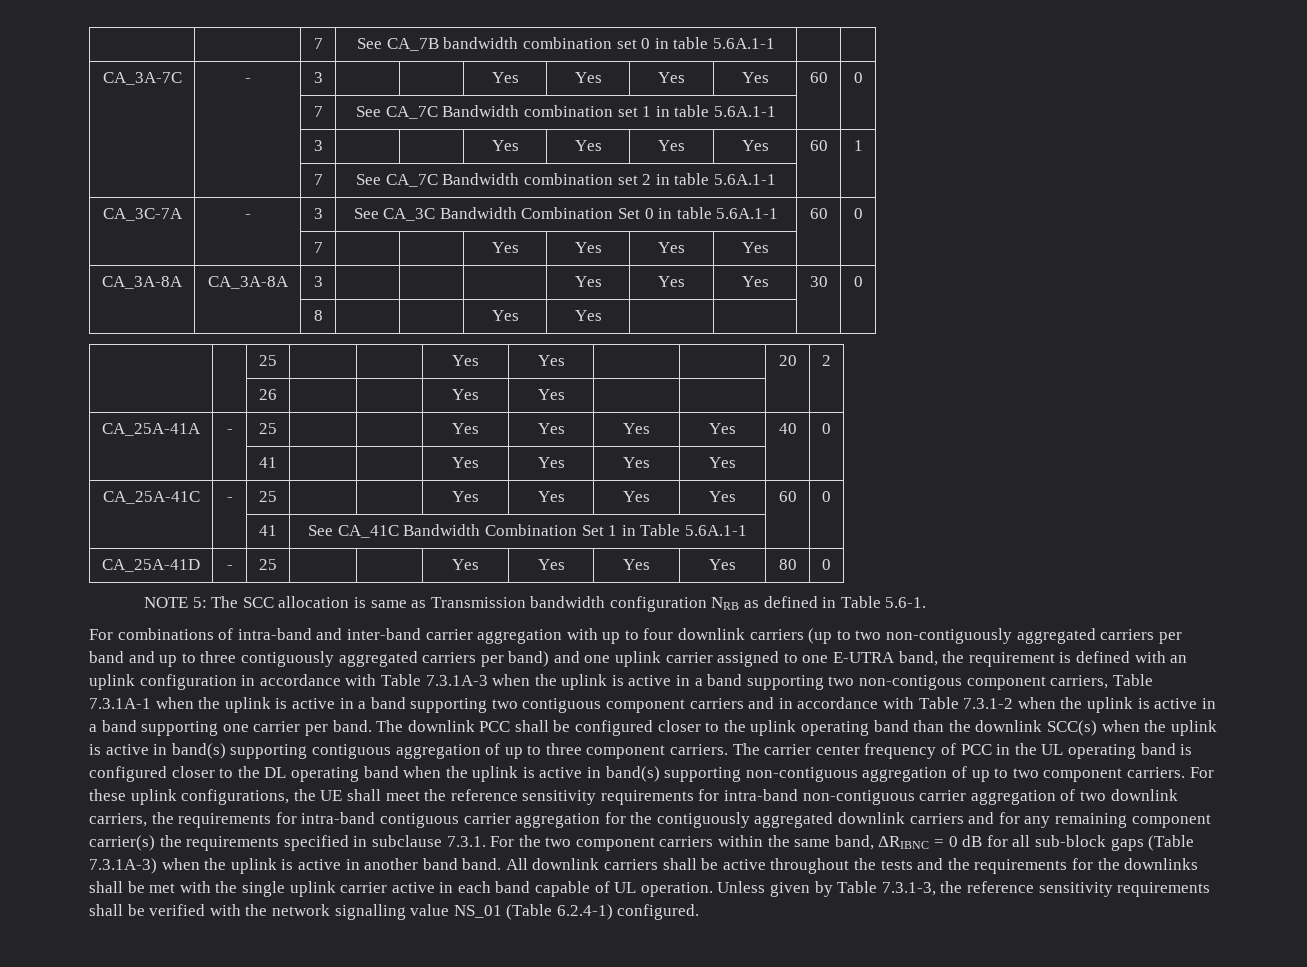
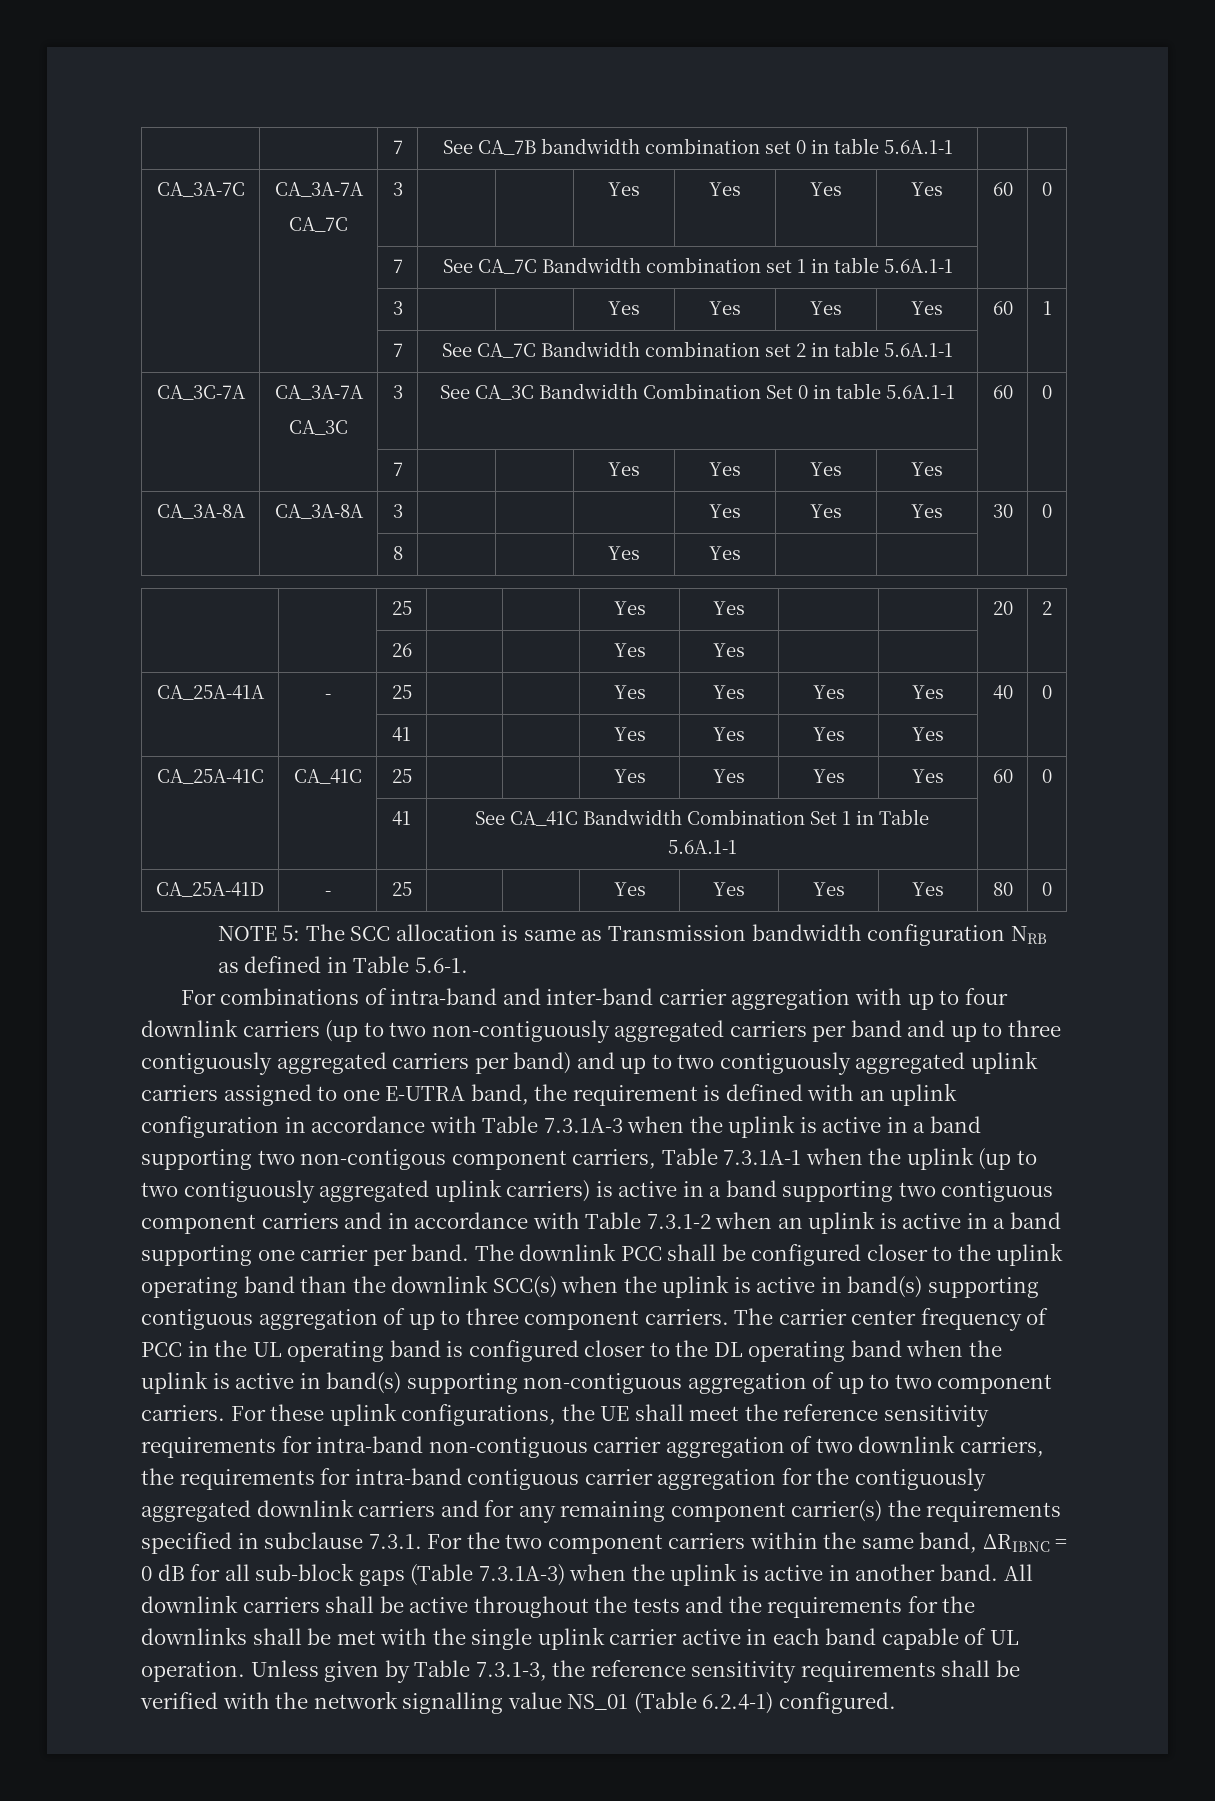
[244,78,251,83] - -> [274,182,364,197] [289,217,348,232] CA_3A-7A // CA_7C
[244,214,251,219] - -> [274,385,364,400] [289,420,348,435] CA_3A-7A // CA_3C
[226,497,233,502] - -> [293,769,362,784] CA_41C
[584,651,713,667] one uplink carrier -> [620,1051,1038,1075] [141,1085,218,1101] up to two contiguously aggregated uplink carriers
(271, 705) none -> [978,1148,1037,1170] [141,1179,591,1203] (up to two contiguously aggregated uplink carriers)
[1060,697,1083,709] the -> [777,1217,803,1229] an
[422,858,458,870] band -> (936, 1572) none

